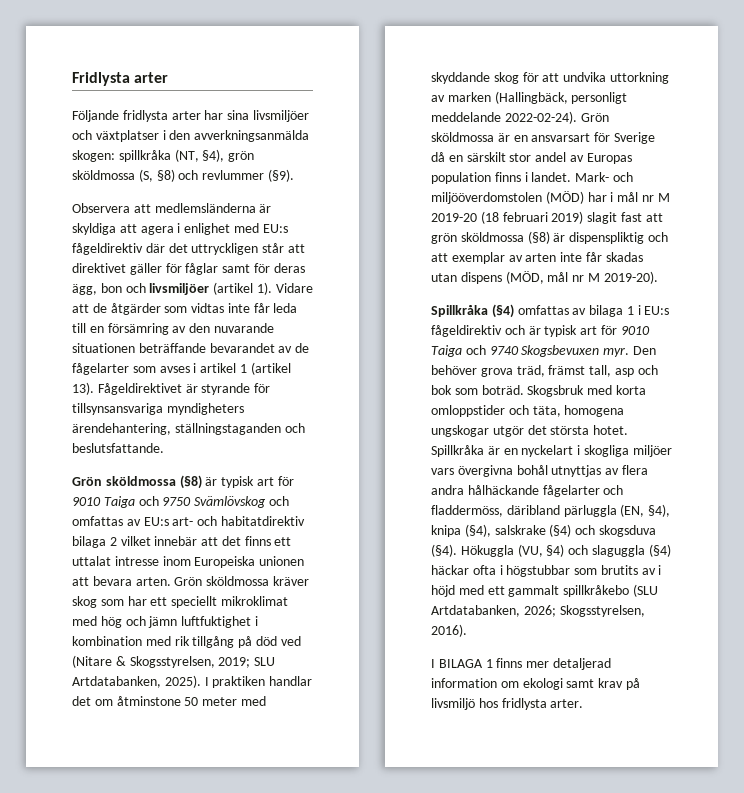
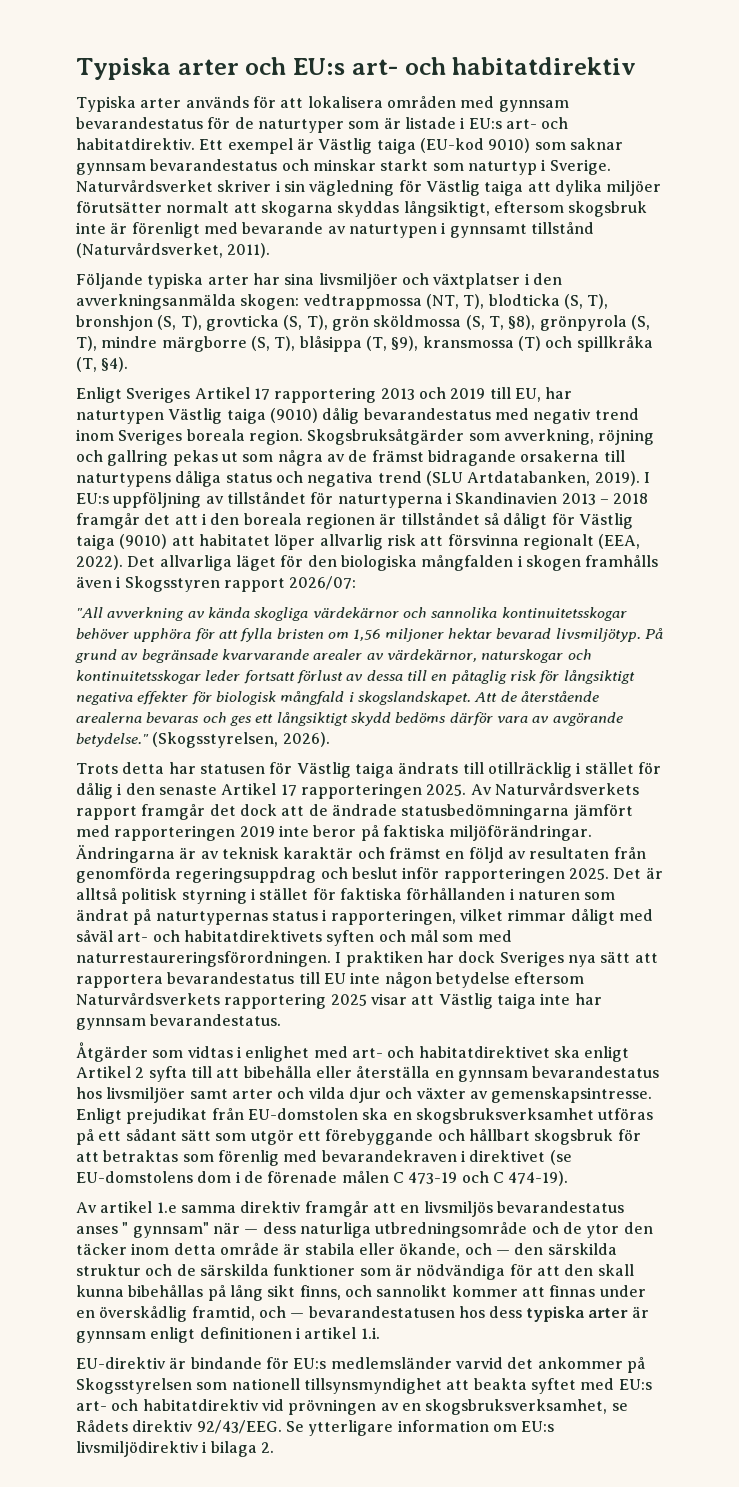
[72,72,169,86] Fridlysta arter -> [76,57,637,80] [76,96,569,112] [76,117,569,133] [76,138,623,154] [76,159,611,175] [76,180,662,196] [76,201,648,217] [76,222,594,238] [76,243,271,258] Typiska arter och EU:s art- och habitatdirektiv // Typiska arter används för att lokalisera områden med gynnsam bevarandestatus för de naturtyper som är listade i EU:s art- och habitatdirektiv. Ett exempel är Västlig taiga (EU-kod 9010) som saknar gynnsam bevarandestatus och minskar starkt som naturtyp i Sverige. Naturvårdsverket skriver i sin vägledning för Västlig taiga att dylika miljöer förutsätter normalt att skogarna skyddas långsiktigt, eftersom skogsbruk inte är förenligt med bevarande av naturtypen i gynnsamt tillstånd (Naturvårdsverket, 2011).
[122,110,168,122] fridlysta -> [147,273,204,289] typiska
[118,149,255,162] [72,169,294,182] [72,203,272,213] [72,223,288,235] [72,243,305,255] [72,263,305,275] [72,282,313,295] [72,303,298,315] [72,323,274,335] [72,343,310,353] [72,362,291,375] [72,382,271,395] [72,403,244,415] [72,423,305,435] [72,443,164,453] [72,475,294,489] [72,496,289,508] [72,516,305,526] [72,536,292,548] [72,556,305,568] [72,576,309,586] [72,596,288,608] [72,616,258,628] [72,636,301,648] [72,655,276,668] [72,675,313,688] [72,696,266,706] [431,72,669,84] [431,91,628,104] [431,111,609,124] [431,132,655,144] [431,152,632,164] [431,172,633,184] [431,191,670,204] [431,211,663,224] [431,231,668,244] [431,252,643,264] [431,271,658,284] [431,304,670,318] [431,325,650,337] [431,345,656,357] [431,365,658,377] [431,385,646,397] [431,405,625,417] [431,425,629,437] [431,445,672,457] [431,465,648,477] [431,485,624,497] [431,504,671,517] [431,524,656,537] [431,544,671,557] [431,565,662,577] [431,584,658,597] [431,605,645,617] [431,624,467,637] [431,658,611,670] [431,678,640,690] [431,698,584,710] spillkråka (NT, §4), grön sköldmossa (S, §8) och revlummer (§9). // Observera att medlemsländerna är skyldiga att agera i enlighet med EU:s fågeldirektiv där det uttryckligen står att direktivet gäller för fåglar samt för deras ägg, bon och livsmiljöer (artikel 1). Vidare att de åtgärder som vidtas inte får leda till en försämring av den nuvarande situationen beträffande bevarandet av de fågelarter som avses i artikel 1 (artikel 13). Fågeldirektivet är styrande för tillsynsansvariga myndigheters ärendehantering, ställningstaganden och beslutsfattande. // Grön sköldmossa (§8) är typisk art för 9010 Taiga och 9750 Svämlövskog och omfattas av EU:s art- och habitatdirektiv bilaga 2 vilket innebär att det finns ett uttalat intresse inom Europeiska unionen att bevara arten. Grön sköldmossa kräver skog som har ett speciellt mikroklimat med hög och jämn luftfuktighet i kombination med rik tillgång på död ved (Nitare & Skogsstyrelsen, 2019; SLU Artdatabanken, 2025). I praktiken handlar det om åtminstone 50 meter med skyddande skog för att undvika uttorkning av marken (Hallingbäck, personligt meddelande 2022-02-24). Grön sköldmossa är en ansvarsart för Sverige då en särskilt stor andel av Europas population finns i landet. Mark- och miljööverdomstolen (MÖD) har i mål nr M 2019-20 (18 februari 2019) slagit fast att grön sköldmossa (§8) är dispenspliktig och att exemplar av arten inte får skadas utan dispens (MÖD, mål nr M 2019-20). // Spillkråka (§4) omfattas av bilaga 1 i EU:s fågeldirektiv och är typisk art för 9010 Taiga och 9740 Skogsbevuxen myr. Den behöver grova träd, främst tall, asp och bok som boträd. Skogsbruk med korta omloppstider och täta, homogena ungskogar utgör det största hotet. Spillkråka är en nyckelart i skogliga miljöer vars övergivna bohål utnyttjas av flera andra hålhäckande fågelarter och fladdermöss, däribland pärluggla (EN, §4), knipa (§4), salskrake (§4) och skogsduva (§4). Hökuggla (VU, §4) och slaguggla (§4) häckar ofta i högstubbar som brutits av i höjd med ett gammalt spillkråkebo (SLU Artdatabanken, 2026; Skogsstyrelsen, 2016). // I BILAGA 1 finns mer detaljerad information om ekologi samt krav på livsmiljö hos fridlysta arter. -> [303,294,609,310] [76,315,650,331] [76,336,653,352] [76,357,129,372] [76,387,573,403] [76,408,639,424] [76,429,655,445] [76,450,625,466] [76,471,650,487] [76,492,649,508] [76,513,633,529] [76,534,641,550] [76,555,659,571] [76,576,357,592] [76,607,627,621] [76,628,663,642] [75,649,592,663] [76,670,635,684] [76,691,599,705] [76,712,623,726] [76,732,330,748] [76,762,661,778] [76,783,639,799] [76,804,633,820] [76,825,593,841] [76,844,646,863] [76,867,663,883] [76,888,616,904] [76,909,653,925] [76,930,512,946] [76,951,658,967] [76,972,585,988] [76,993,602,1009] [76,1014,282,1030] [76,1042,630,1062] [76,1066,660,1082] [76,1087,653,1103] [76,1108,654,1124] [76,1129,641,1145] [76,1150,572,1166] [76,1171,569,1186] [76,1201,624,1217] [76,1222,653,1238] [76,1243,617,1258] [76,1264,634,1280] [76,1285,646,1301] [76,1306,650,1322] [76,1327,380,1343] [76,1357,645,1373] [76,1378,652,1394] [76,1399,628,1415] [76,1420,555,1436] [76,1441,274,1457] vedtrappmossa (NT, T), blodticka (S, T), bronshjon (S, T), grovticka (S, T), grön sköldmossa (S, T, §8), grönpyrola (S, T), mindre märgborre (S, T), blåsippa (T, §9), kransmossa (T) och spillkråka (T, §4). // Enligt Sveriges Artikel 17 rapportering 2013 och 2019 till EU, har naturtypen Västlig taiga (9010) dålig bevarandestatus med negativ trend inom Sveriges boreala region. Skogsbruksåtgärder som avverkning, röjning och gallring pekas ut som några av de främst bidragande orsakerna till naturtypens dåliga status och negativa trend (SLU Artdatabanken, 2019). I EU:s uppföljning av tillståndet för naturtyperna i Skandinavien 2013 – 2018 framgår det att i den boreala regionen är tillståndet så dåligt för Västlig taiga (9010) att habitatet löper allvarlig risk att försvinna regionalt (EEA, 2022). Det allvarliga läget för den biologiska mångfalden i skogen framhålls även i Skogsstyren rapport 2026/07: // "All avverkning av kända skogliga värdekärnor och sannolika kontinuitetsskogar behöver upphöra för att fylla bristen om 1,56 miljoner hektar bevarad livsmiljötyp. På grund av begränsade kvarvarande arealer av värdekärnor, naturskogar och kontinuitetsskogar leder fortsatt förlust av dessa till en påtaglig risk för långsiktigt negativa effekter för biologisk mångfald i skogslandskapet. Att de återstående arealerna bevaras och ges ett långsiktigt skydd bedöms därför vara av avgörande betydelse." (Skogsstyrelsen, 2026). // Trots detta har statusen för Västlig taiga ändrats till otillräcklig i stället för dålig i den senaste Artikel 17 rapporteringen 2025. Av Naturvårdsverkets rapport framgår det dock att de ändrade statusbedömningarna jämfört med rapporteringen 2019 inte beror på faktiska miljöförändringar. Ändringarna är av teknisk karaktär och främst en följd av resultaten från genomförda regeringsuppdrag och beslut inför rapporteringen 2025. Det är alltså politisk styrning i stället för faktiska förhållanden i naturen som ändrat på naturtypernas status i rapporteringen, vilket rimmar dåligt med såväl art- och habitatdirektivets syften och mål som med naturrestaureringsförordningen. I praktiken har dock Sveriges nya sätt att rapportera bevarandestatus till EU inte någon betydelse eftersom Naturvårdsverkets rapportering 2025 visar att Västlig taiga inte har gynnsam bevarandestatus. // Åtgärder som vidtas i enlighet med art- och habitatdirektivet ska enligt Artikel 2 syfta till att bibehålla eller återställa en gynnsam bevarandestatus hos livsmiljöer samt arter och vilda djur och växter av gemenskapsintresse. Enligt prejudikat från EU-domstolen ska en skogsbruksverksamhet utföras på ett sådant sätt som utgör ett förebyggande och hållbart skogsbruk för att betraktas som förenlig med bevarandekraven i direktivet (se EU-domstolens dom i de förenade målen C 473-19 och C 474-19). // Av artikel 1.e samma direktiv framgår att en livsmiljös bevarandestatus anses " gynnsam" när — dess naturliga utbredningsområde och de ytor den täcker inom detta område är stabila eller ökande, och — den särskilda struktur och de särskilda funktioner som är nödvändiga för att den skall kunna bibehållas på lång sikt finns, och sannolikt kommer att finnas under en överskådlig framtid, och — bevarandestatusen hos dess typiska arter är gynnsam enligt definitionen i artikel 1.i. // EU-direktiv är bindande för EU:s medlemsländer varvid det ankommer på Skogsstyrelsen som nationell tillsynsmyndighet att beakta syftet med EU:s art- och habitatdirektiv vid prövningen av en skogsbruksverksamhet, se Rådets direktiv 92/43/EEG. Se ytterligare information om EU:s livsmiljödirektiv i bilaga 2.

